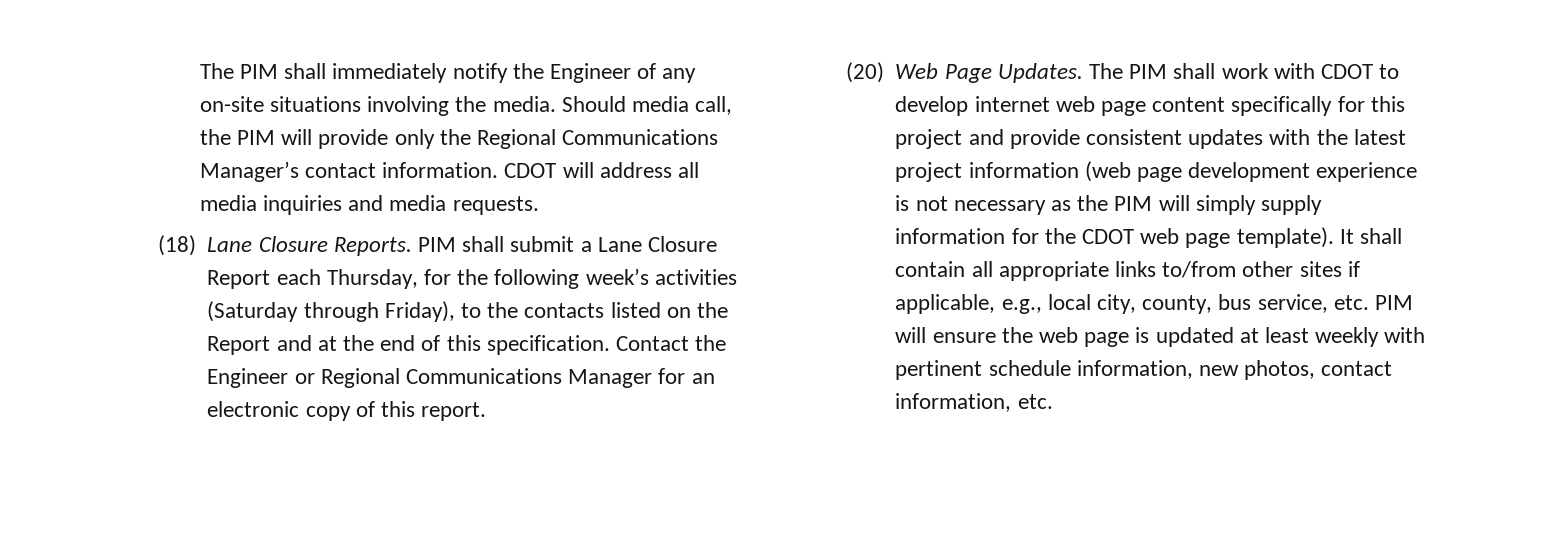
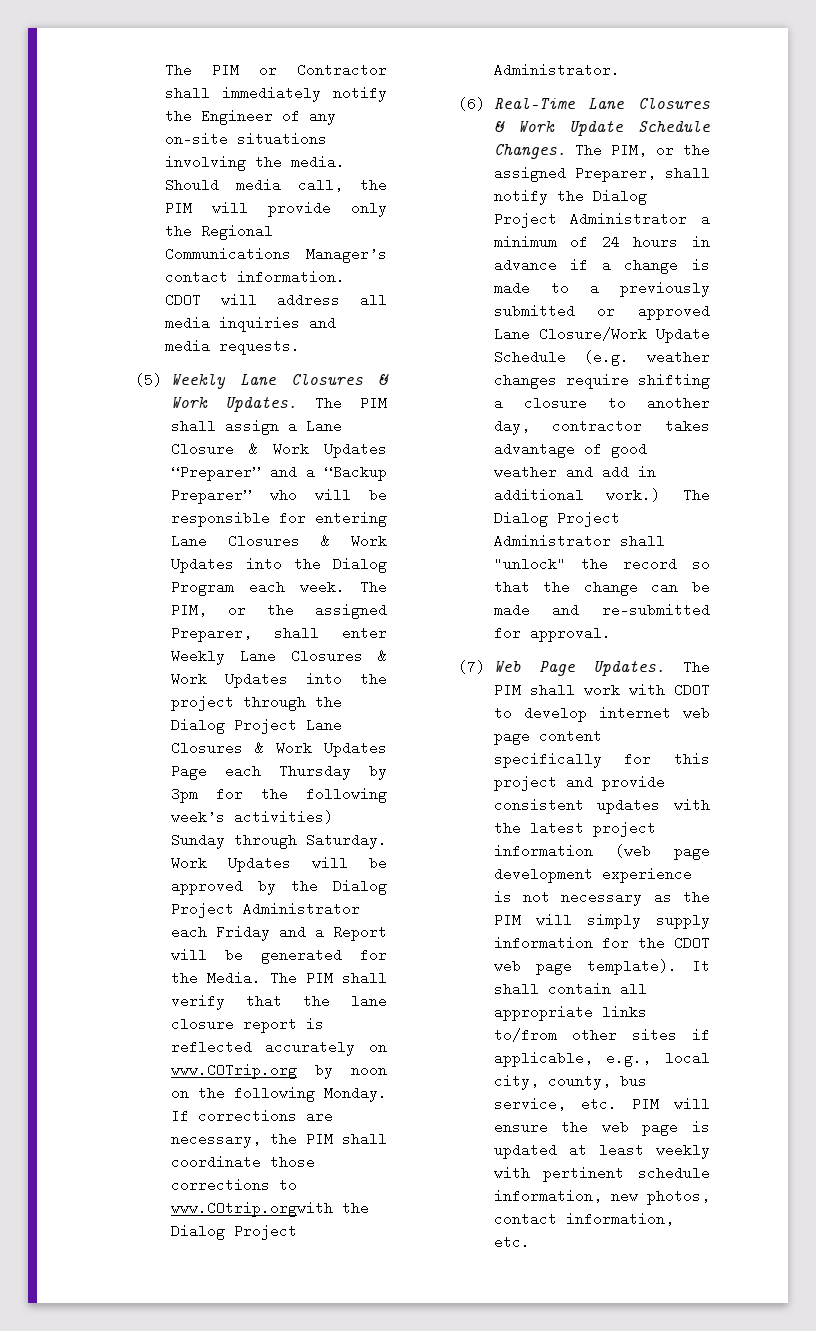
[199,63,278,79] The PIM -> [164,63,387,77] The PIM or Contractor
[157,235,575,256] (18) Lane Closure Reports. PIM shall submit -> [135,373,390,389] [170,396,387,412] [170,419,279,435] (5) Weekly Lane Closures & Work Updates. The PIM shall assign
[207,268,737,289] [207,301,729,322] [207,335,727,355] [207,368,715,388] [207,401,487,421] [845,62,884,83] Report each Thursday, for the following week’s activities (Saturday through Friday), to the contacts listed on the Report and at the end of this specification. Contact the Engineer or Regional Communications Manager for an electronic copy of this report. // (20) -> [248,442,387,458] [170,465,387,481] [170,488,387,504] [170,511,387,527] [170,534,387,548] [170,557,387,573] [170,580,387,596] [170,603,387,619] [170,626,387,642] [170,649,388,665] [170,672,387,688] [170,695,342,711] [170,718,342,734] [170,741,387,757] [170,764,387,780] [170,787,387,803] [170,810,333,824] [170,833,387,849] [170,856,387,872] [170,879,387,895] [170,902,360,918] [170,925,387,941] [170,948,387,964] [170,971,387,985] [170,994,387,1010] [170,1017,324,1033] [170,1040,387,1056] [170,1063,387,1079] [170,1086,387,1102] [170,1109,333,1123] [170,1132,387,1148] [170,1155,315,1169] [170,1178,297,1192] [170,1201,369,1217] [170,1224,297,1240] [493,63,620,77] [458,97,710,111] [493,120,710,136] [493,143,710,159] [493,166,710,182] [493,189,647,205] [493,212,710,228] [493,235,710,249] [493,258,710,274] [493,281,710,297] [493,304,710,320] [493,327,710,343] [493,350,710,366] [493,373,710,389] [493,396,710,410] [493,419,710,435] [493,442,647,458] [493,465,656,479] [493,488,710,502] [493,511,620,527] [493,534,665,548] [493,557,710,571] [493,580,710,596] [493,603,710,617] [493,626,611,642] [458,660,486,674] & Work Updates “Preparer” and a “Backup Preparer” who will be responsible for entering Lane Closures & Work Updates into the Dialog Program each week. The PIM, or the assigned Preparer, shall enter Weekly Lane Closures & Work Updates into the project through the Dialog Project Lane Closures & Work Updates Page each Thursday by 3pm for the following week’s activities) Sunday through Saturday. Work Updates will be approved by the Dialog Project Administrator each Friday and a Report will be generated for the Media. The PIM shall verify that the lane closure report is reflected accurately on www.COTrip.org by noon on the following Monday. If corrections are necessary, the PIM shall coordinate those corrections to www.COtrip.orgwith the Dialog Project Administrator. // (6) Real-Time Lane Closures & Work Update Schedule Changes. The PIM, or the assigned Preparer, shall notify the Dialog Project Administrator a minimum of 24 hours in advance if a change is made to a previously submitted or approved Lane Closure/Work Update Schedule (e.g. weather changes require shifting a closure to another day, contractor takes advantage of good weather and add in additional work.) The Dialog Project Administrator shall "unlock" the record so that the change can be made and re-submitted for approval. // (7)

